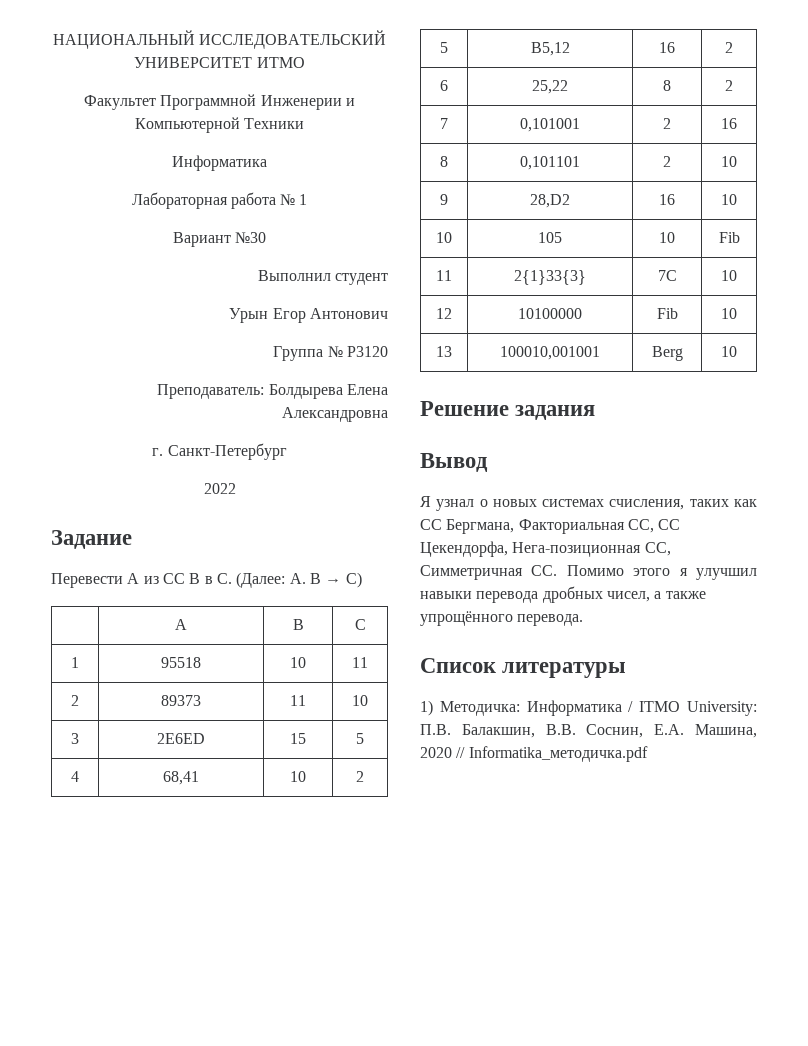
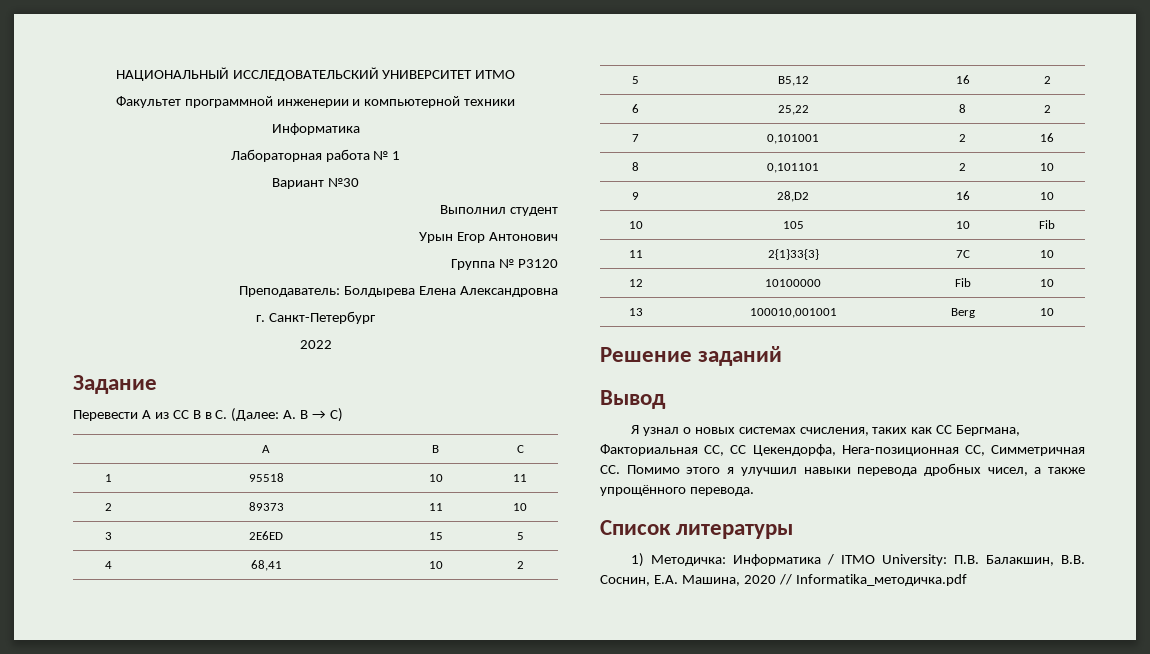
[160,94,355,110] [134,117,305,133] Программной Инженерии и Компьютерной Техники -> [184,96,516,108] программной инженерии и компьютерной техники
[515,405,596,420] задания -> [698,346,783,366] заданий

